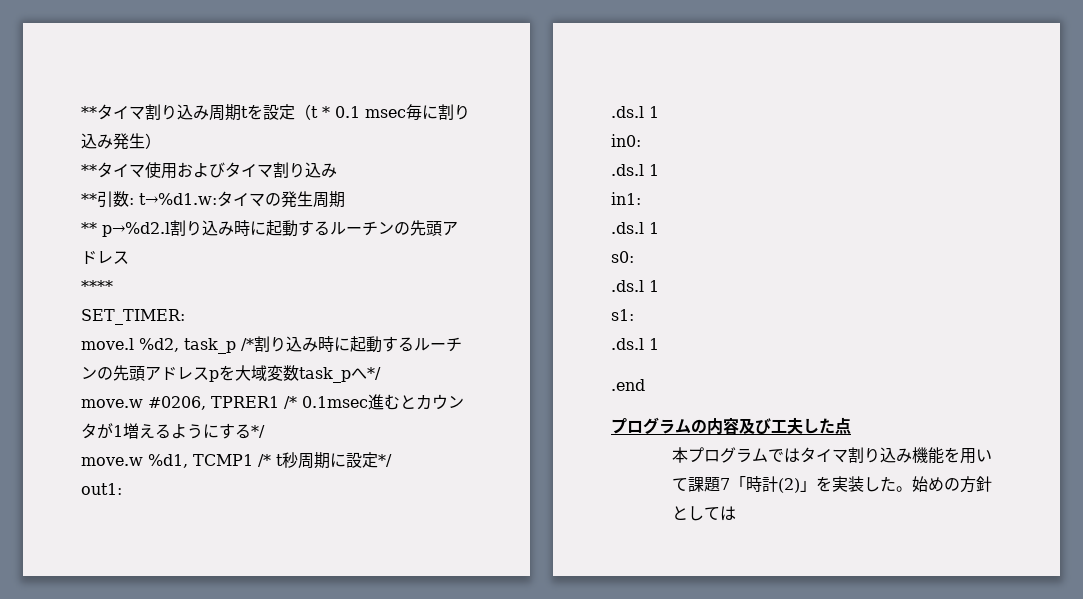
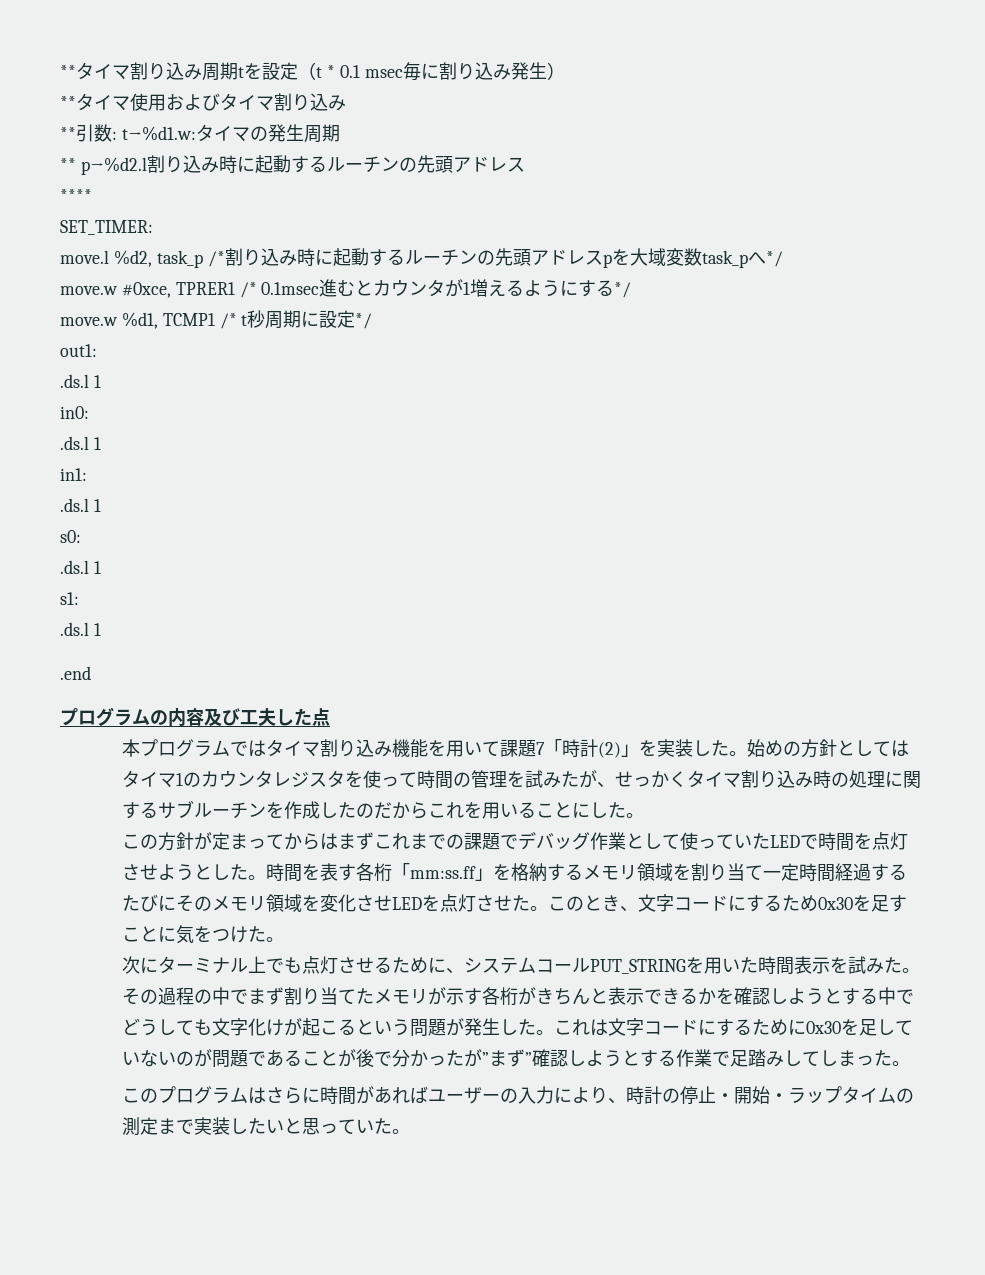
[148,396,206,410] #0206, -> [121,282,171,298] #0xce,
(737, 513) none -> [122,770,922,789] [122,800,645,819] [122,832,909,851] [122,863,908,882] [122,894,908,912] [122,925,285,944] [122,956,921,975] [122,987,915,1006] [122,1018,914,1037] [122,1049,911,1068] [122,1086,915,1105] [122,1117,411,1136] タイマ1のカウンタレジスタを使って時間の管理を試みたが、せっかくタイマ割り込み時の処理に関するサブルーチンを作成したのだからこれを用いることにした。 // この方針が定まってからはまずこれまでの課題でデバッグ作業として使っていたLEDで時間を点灯させようとした。時間を表す各桁「mm:ss.ff」を格納するメモリ領域を割り当て一定時間経過するたびにそのメモリ領域を変化させLEDを点灯させた。このとき、文字コードにするため0x30を足すことに気をつけた。 // 次にターミナル上でも点灯させるために、システムコールPUT_STRINGを用いた時間表示を試みた。その過程の中でまず割り当てたメモリが示す各桁がきちんと表示できるかを確認しようとする中でどうしても文字化けが起こるという問題が発生した。これは文字コードにするために0x30を足していないのが問題であることが後で分かったが”まず”確認しようとする作業で足踏みしてしまった。 // このプログラムはさらに時間があればユーザーの入力により、時計の停止・開始・ラップタイムの測定まで実装したいと思っていた。

